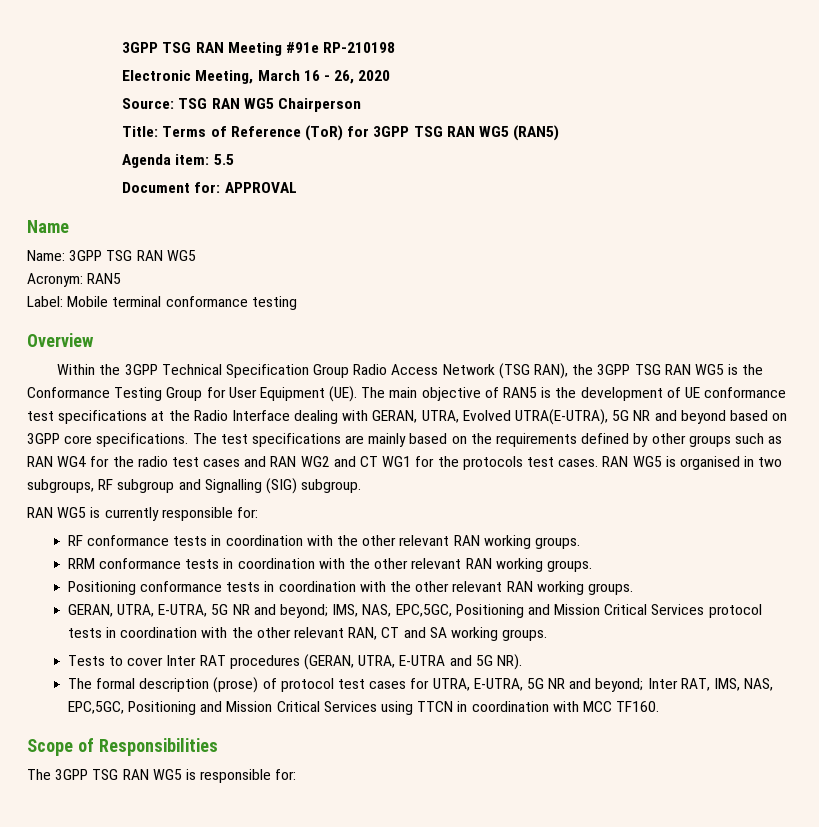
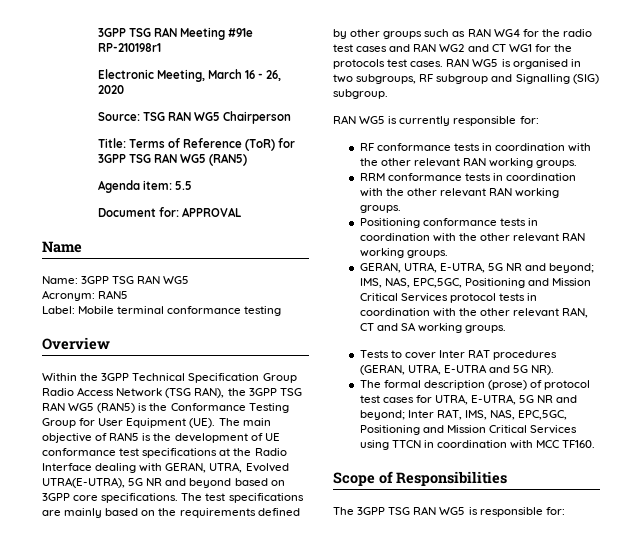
[323,42,396,53] RP-210198 -> [97,43,161,52] RP-210198r1
(724, 369) none -> [97,402,136,413] (RAN5)

